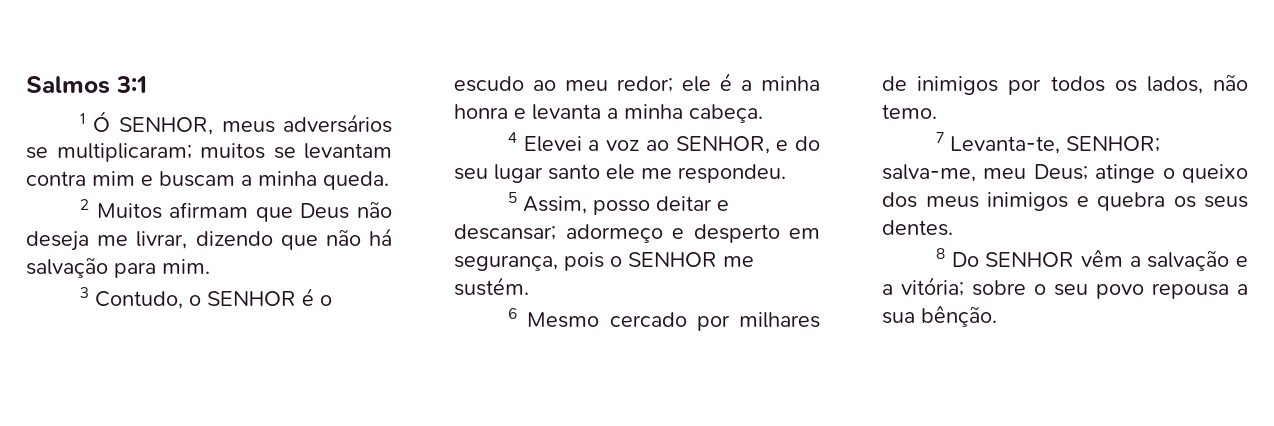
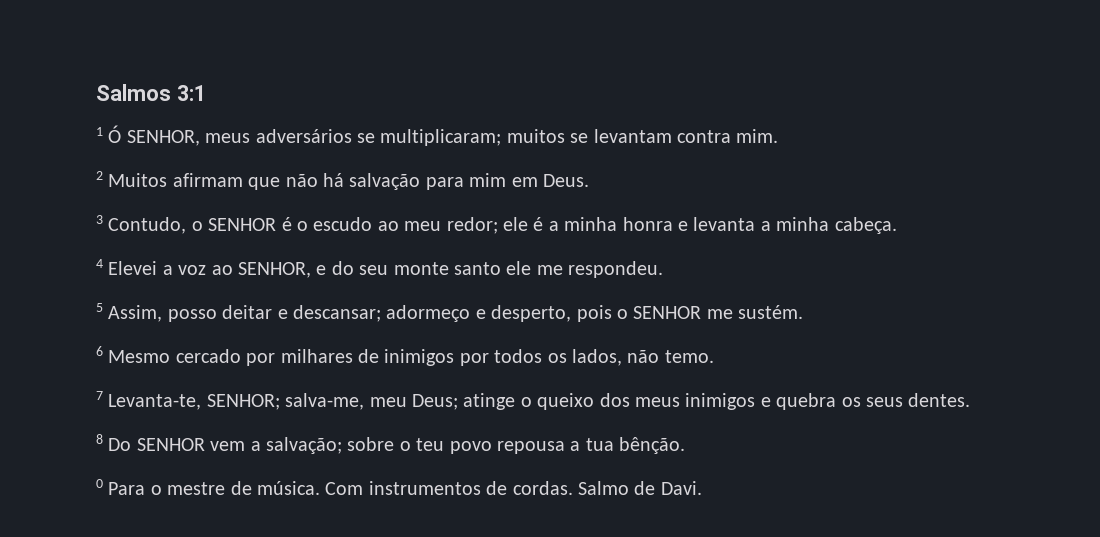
[92,171,389,190] [79,199,392,222] [26,231,273,251] mim e buscam a minha queda. // 2 Muitos afirmam que Deus não deseja me livrar, dizendo -> [736,129,779,143] [96,171,243,187] mim. // 2 Muitos afirmam
[162,259,210,274] mim. -> [469,173,589,187] mim em Deus.
[494,164,543,183] lugar -> [393,262,449,275] monte
[693,224,820,243] [454,255,558,271] desperto em segurança, -> [491,305,572,322] desperto,
[1080,250,1248,271] [882,277,964,296] vêm a salvação e a vitória; -> [210,437,342,454] vem a salvação;
[1054,284,1088,296] seu -> [416,438,445,451] teu
[882,312,915,324] sua -> [585,438,614,451] tua
(997, 316) none -> [96,479,702,495] // 0 Para o mestre de música. Com instrumentos de cordas. Salmo de Davi.

